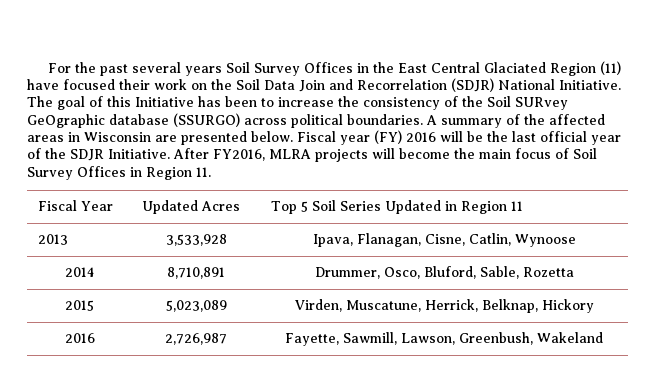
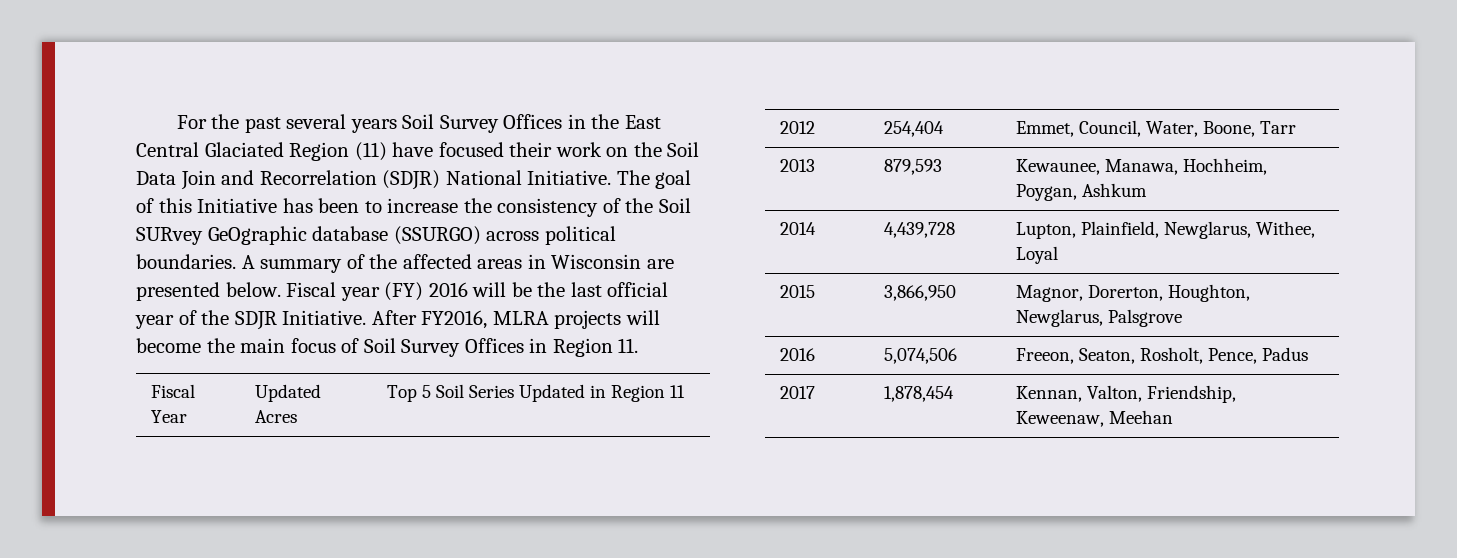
[37,234,68,245] [165,234,227,246] [312,233,576,247] [65,267,94,277] [167,267,225,279] [314,266,574,279] [65,300,94,311] [165,300,227,312] [294,299,594,313] [64,333,95,343] [165,333,227,345] [285,332,603,346] 2013 | 3,533,928 | Ipava, Flanagan, Cisne, Catlin, Wynoose // 2014 | 8,710,891 | Drummer, Osco, Bluford, Sable, Rozetta // 2015 | 5,023,089 | Virden, Muscatune, Herrick, Belknap, Hickory // 2016 | 2,726,987 | Fayette, Sawmill, Lawson, Greenbush, Wakeland -> [780,121,816,134] [884,121,945,137] [1016,120,1297,137] [780,159,816,172] [884,159,943,175] [1016,158,1268,175] [1016,183,1148,201] [780,222,817,235] [884,222,956,238] [1016,221,1316,239] [1016,246,1059,264] [780,285,816,298] [884,285,957,301] [1016,284,1251,302] [1016,309,1183,327] [780,348,816,361] [884,348,958,364] [1016,347,1309,364] [780,386,816,399] [884,386,955,402] [1016,385,1237,403] [1016,410,1174,427] 2012 | 254,404 | Emmet, Council, Water, Boone, Tarr // 2013 | 879,593 | Kewaunee, Manawa, Hochheim, Poygan, Ashkum // 2014 | 4,439,728 | Lupton, Plainfield, Newglarus, Withee, Loyal // 2015 | 3,866,950 | Magnor, Dorerton, Houghton, Newglarus, Palsgrove // 2016 | 5,074,506 | Freeon, Seaton, Rosholt, Pence, Padus // 2017 | 1,878,454 | Kennan, Valton, Friendship, Keweenaw, Meehan

